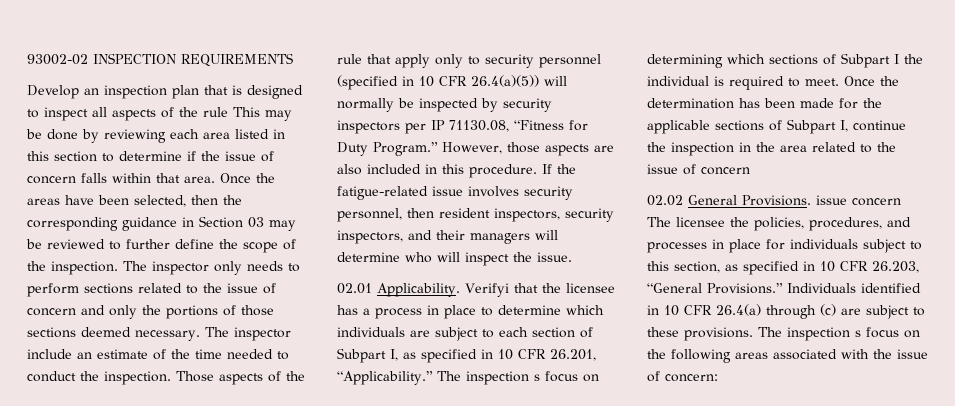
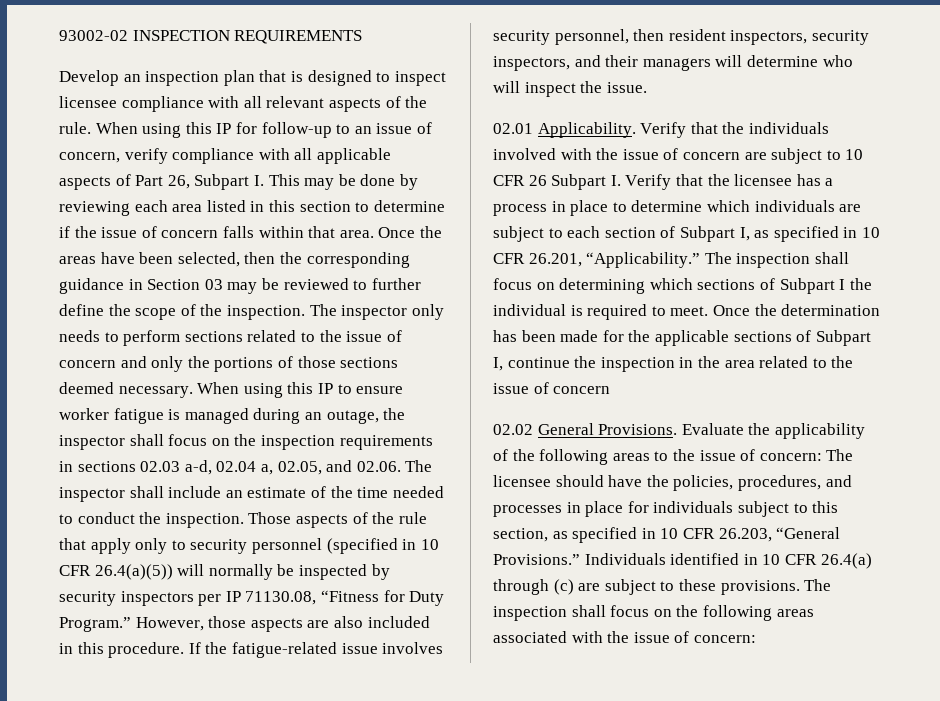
[92,107,228,121] all aspects of the rule -> [59,96,428,112] [59,122,432,138] [59,148,391,164] [59,174,264,190] licensee compliance with all relevant aspects of the rule. When using this IP for follow-up to an issue of concern, verify compliance with all applicable aspects of Part 26, Subpart I.
[204,327,291,341] The inspector -> [197,382,404,398] [59,408,406,424] [59,434,433,450] [59,460,433,475] [59,486,164,502] When using this IP to ensure worker fatigue is managed during an outage, the inspector shall focus on the inspection requirements in sections 02.03 a-d, 02.04 a, 02.05, and 02.06. The inspector shall
[465,283,509,297] Verifyi -> [640,122,829,138] [493,148,864,164] [493,174,672,190] Verify that the individuals involved with the issue of concern are subject to 10 CFR 26 Subpart I. Verify
[533,374,540,381] s -> [814,252,849,264] shall
[816,195,901,206] [647,217,725,227] issue concern The licensee -> [681,423,865,439] [493,449,854,465] [493,475,643,487] Evaluate the applicability of the following areas to the issue of concern: The licensee should have
[855,330,861,337] s -> [571,605,606,617] shall

